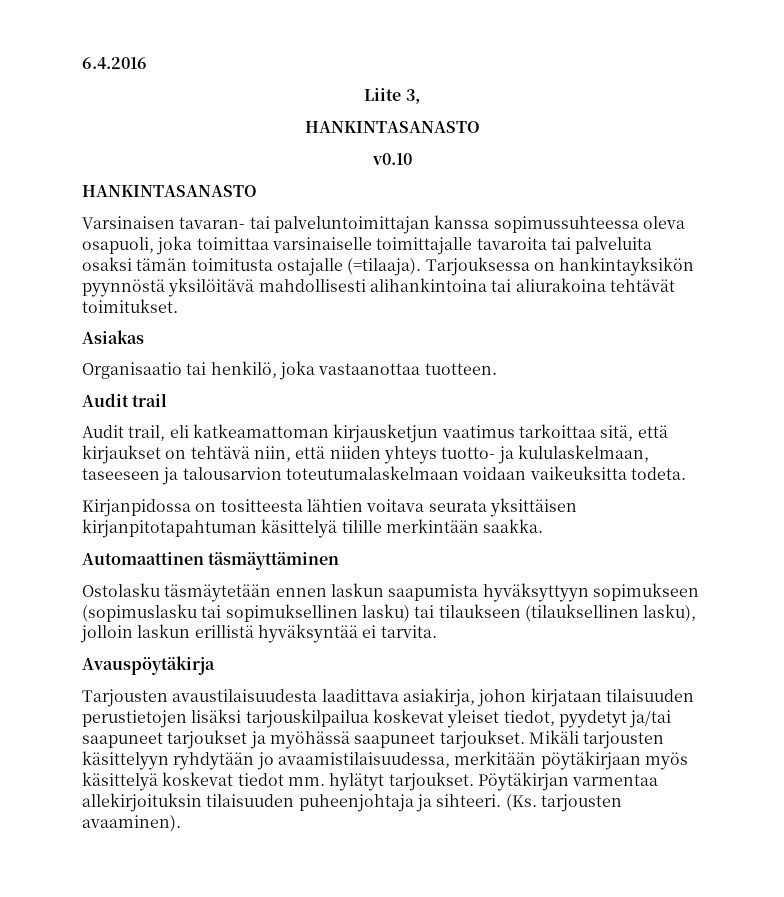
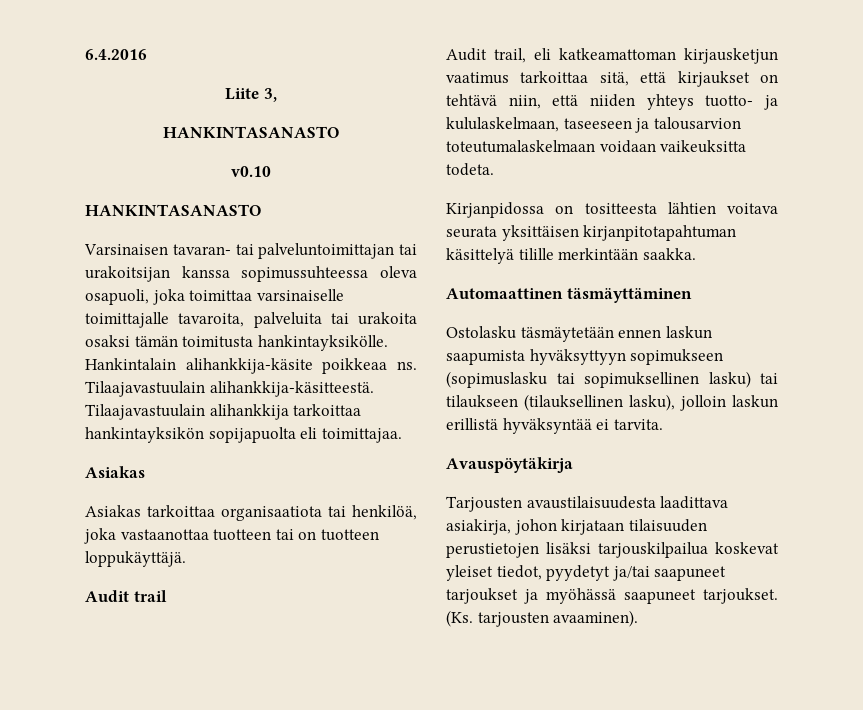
(430, 225) none -> [399,244,417,255] [85,266,170,282] tai urakoitsijan
[476,237,653,254] [82,257,695,276] [82,278,675,297] [82,299,178,313] [82,330,144,344] [82,361,497,380] tavaroita tai palveluita osaksi tämän toimitusta ostajalle (=tilaaja). Tarjouksessa on hankintayksikön pyynnöstä yksilöitävä mahdollisesti alihankintoina tai aliurakoina tehtävät toimitukset. // Asiakas // Organisaatio tai henkilö, joka vastaanottaa tuotteen. -> [178,312,417,328] [85,335,388,351] [85,358,418,374] [85,381,374,397] [85,404,362,420] [85,427,402,443] [85,466,145,478] [85,505,417,521] [84,528,379,544] [85,551,186,567] tavaroita, palveluita tai urakoita osaksi tämän toimitusta hankintayksikölle. Hankintalain alihankkija-käsite poikkeaa ns. Tilaajavastuulain alihankkija-käsitteestä. Tilaajavastuulain alihankkija tarkoittaa hankintayksikön sopijapuolta eli toimittajaa. // Asiakas // Asiakas tarkoittaa organisaatiota tai henkilöä, joka vastaanottaa tuotteen tai on tuotteen loppukäyttäjä.
[528,730,665,749] [82,751,688,770] [82,772,659,791] [82,793,502,812] Mikäli tarjousten käsittelyyn ryhdytään jo avaamistilaisuudessa, merkitään pöytäkirjaan myös käsittelyä koskevat tiedot mm. hylätyt tarjoukset. Pöytäkirjan varmentaa allekirjoituksin tilaisuuden puheenjohtaja ja sihteeri. -> (778, 596) none

